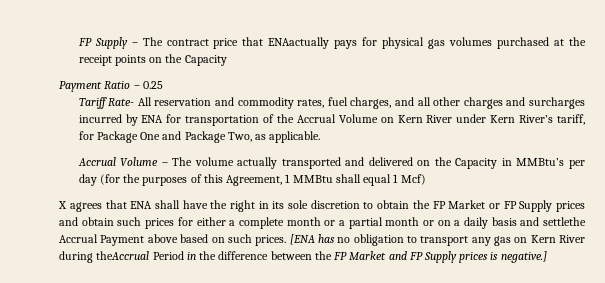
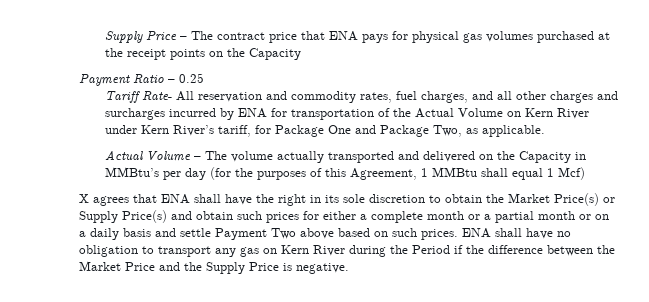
[77,37,128,49] FP Supply -> [104,31,177,43] Supply Price
[268,37,330,49] ENAactually -> [328,31,358,41] ENA
[296,114,336,123] Accrual -> [414,108,454,118] Actual
[77,157,116,166] Accrual -> [104,150,143,160] Actual
[432,200,585,212] FP Market or FP Supply prices -> [508,193,616,206] [79,210,168,223] Market Price(s) or Supply Price(s)
[543,217,586,226] [59,234,145,246] settlethe Accrual Payment -> [180,228,297,240] settle Payment Two
[289,234,335,245] [ENA has -> [462,228,554,239] ENA shall have
[96,251,196,260] theAccrual Period in -> [390,245,464,254] the Period if
[333,251,547,263] FP Market and FP Supply prices is negative.] -> [79,261,350,274] Market Price and the Supply Price is negative.

